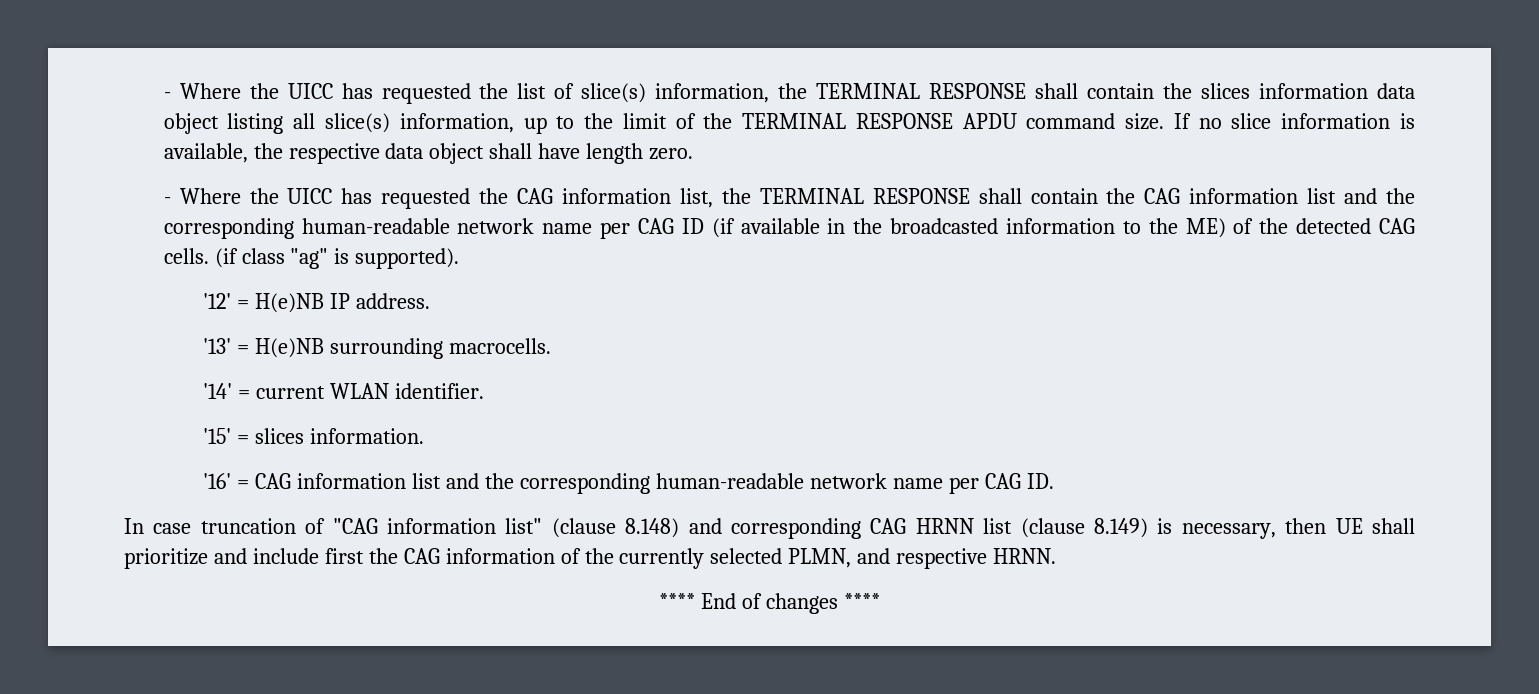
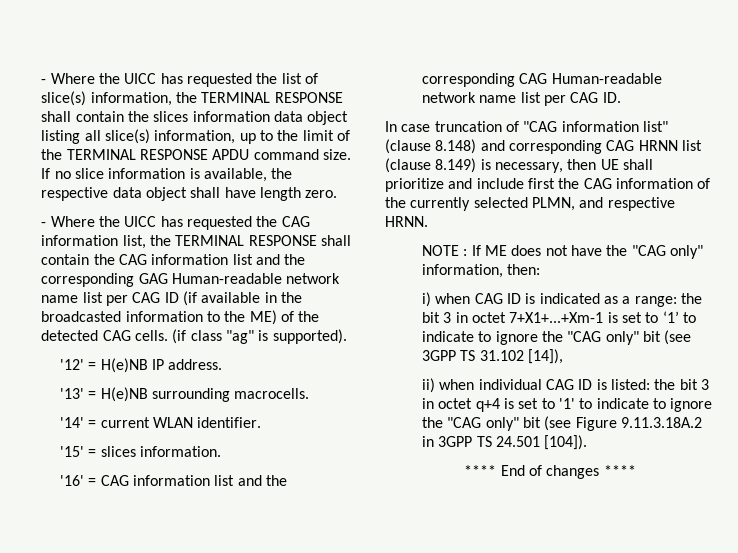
[301,218,593,234] human-readable network name -> [138,273,341,284] [41,292,103,303] GAG Human-readable network name list
[655,473,943,489] human-readable network name -> [519,73,662,84] [421,92,541,103] CAG Human-readable network name list
(1057, 556) none -> [421,245,703,259] [421,264,541,278] [421,292,702,307] [421,311,696,323] [421,330,692,345] [421,349,563,364] [421,378,709,393] [421,398,713,412] [421,416,702,431] [421,435,588,450] // NOTE : If ME does not have the "CAG only" information, then: // i) when CAG ID is indicated as a range: the bit 3 in octet 7+X1+...+Xm-1 is set to ‘1’ to indicate to ignore the "CAG only" bit (see 3GPP TS 31.102 [14]), // ii) when individual CAG ID is listed: the bit 3 in octet q+4 is set to '1' to indicate to ignore the "CAG only" bit (see Figure 9.11.3.18A.2 in 3GPP TS 24.501 [104]).

